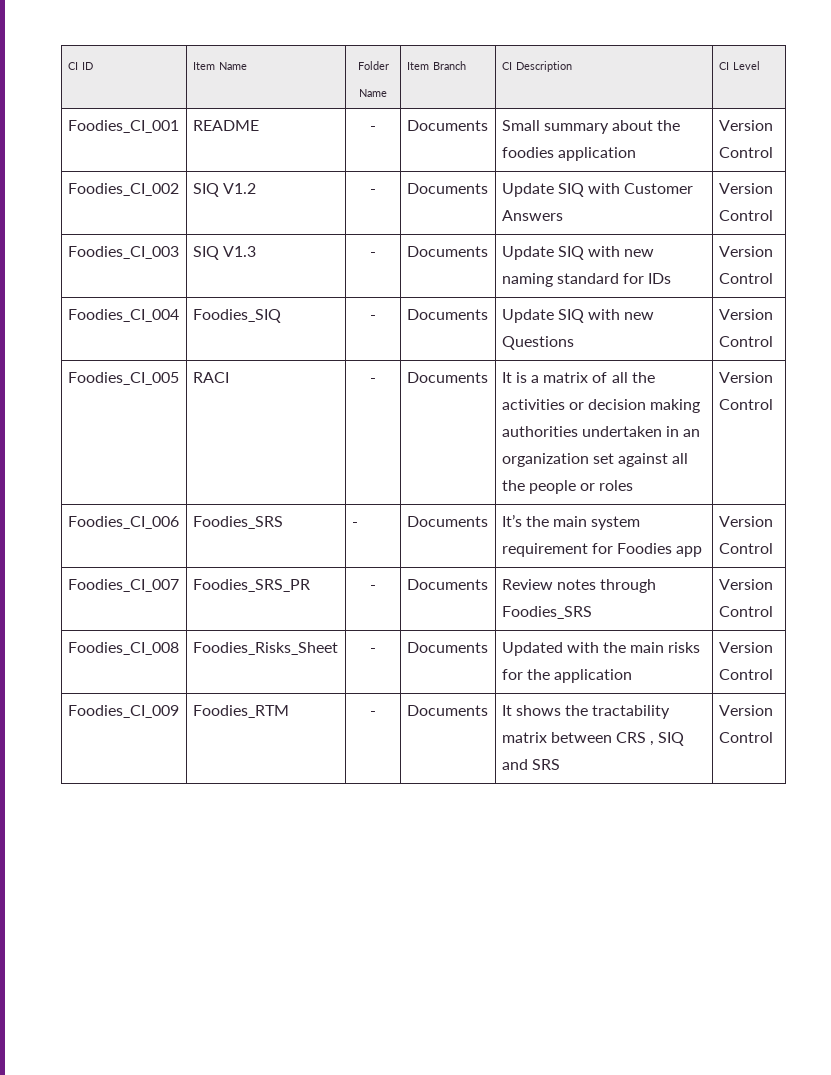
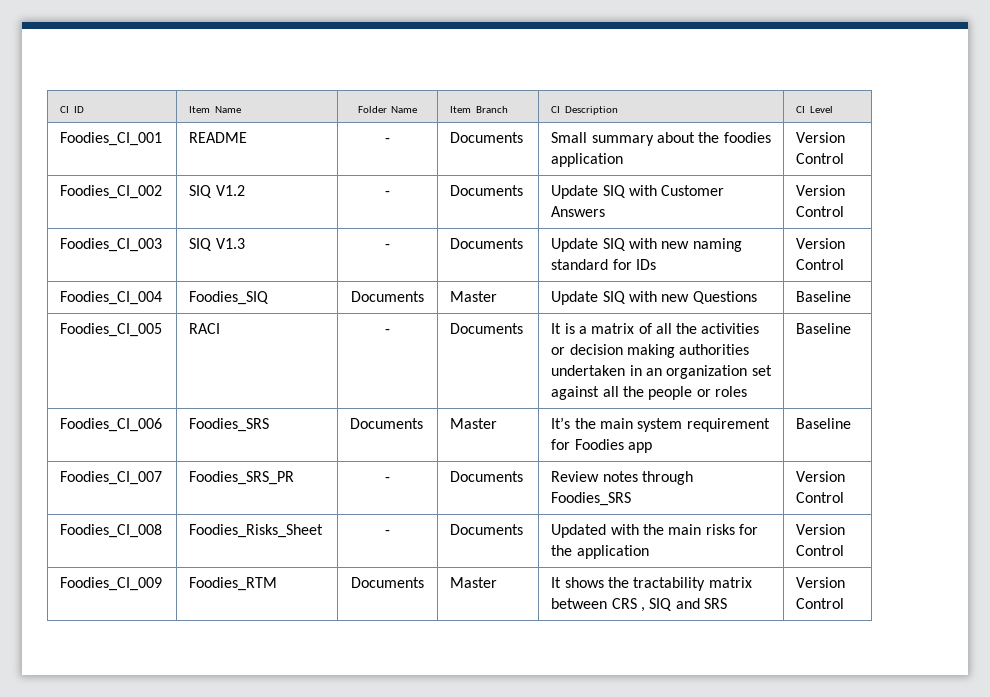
[370,315,376,320] [406,309,488,320] - | Documents -> [351,291,424,302] [450,291,498,302] Documents | Master
[718,309,773,320] [718,336,773,347] Version Control -> [796,291,852,302] Baseline
[718,372,773,383] [718,399,773,410] Version Control -> [796,323,852,334] Baseline
[351,522,358,527] [406,516,488,527] - | Documents -> [350,418,424,429] [450,418,498,429] Documents | Master
[718,516,773,527] [718,543,773,554] Version Control -> [796,418,852,429] Baseline
[370,711,376,716] [406,705,488,716] - | Documents -> [351,577,424,588] [450,577,498,588] Documents | Master

